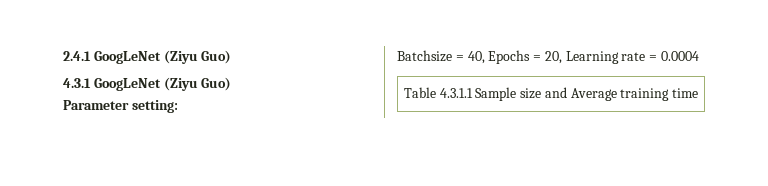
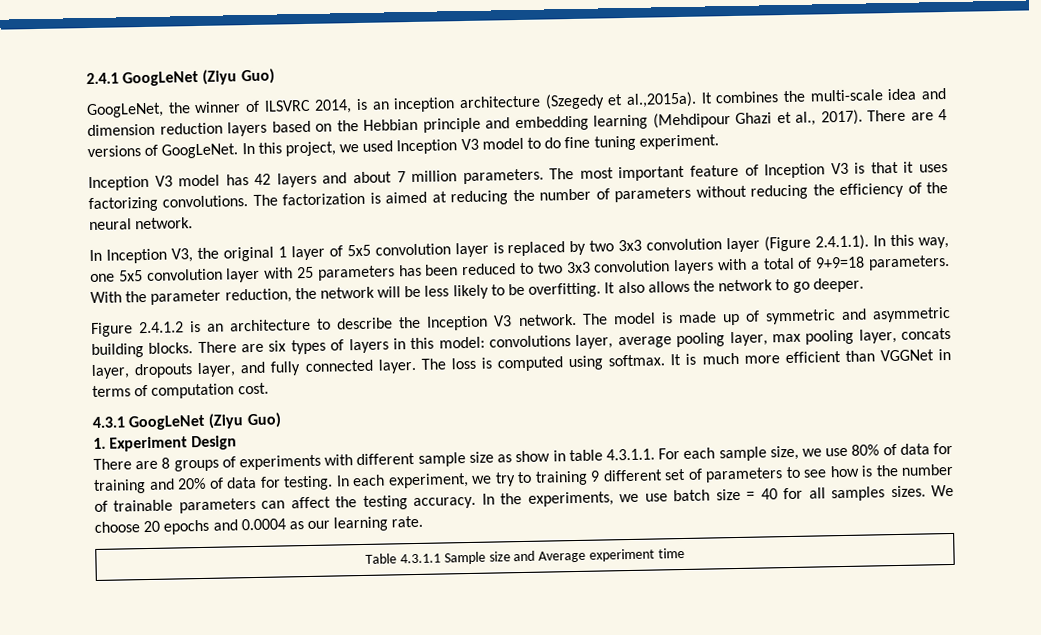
[63,77,232,91] [63,100,178,113] [397,50,700,64] 4.3.1 GoogLeNet (Ziyu Guo) // Parameter setting: // Batchsize = 40, Epochs = 20, Learning rate = 0.0004 -> [86,88,946,119] [87,109,947,137] [87,134,719,159] [88,161,948,192] [88,181,949,213] [89,217,194,231] [89,234,950,264] [90,254,950,283] [90,277,864,305] [91,306,952,338] [91,327,951,359] [91,348,952,380] [92,382,269,399] [92,412,282,431] [93,435,238,452] [93,442,954,472] [93,463,954,494] [94,484,955,514] [94,515,424,535] GoogLeNet, the winner of ILSVRC 2014, is an inception architecture (Szegedy et al.,2015a). It combines the multi-scale idea and dimension reduction layers based on the Hebbian principle and embedding learning (Mehdipour Ghazi et al., 2017). There are 4 versions of GoogLeNet. In this project, we used Inception V3 model to do fine tuning experiment. // Inception V3 model has 42 layers and about 7 million parameters. The most important feature of Inception V3 is that it uses factorizing convolutions. The factorization is aimed at reducing the number of parameters without reducing the efficiency of the neural network. // In Inception V3, the original 1 layer of 5x5 convolution layer is replaced by two 3x3 convolution layer (Figure 2.4.1.1). In this way, one 5x5 convolution layer with 25 parameters has been reduced to two 3x3 convolution layers with a total of 9+9=18 parameters. With the parameter reduction, the network will be less likely to be overfitting. It also allows the network to go deeper. // Figure 2.4.1.2 is an architecture to describe the Inception V3 network. The model is made up of symmetric and asymmetric building blocks. There are six types of layers in this model: convolutions layer, average pooling layer, max pooling layer, concats layer, dropouts layer, and fully connected layer. The loss is computed using softmax. It is much more efficient than VGGNet in terms of computation cost. // 4.3.1 GoogLeNet (Ziyu Guo) // 1. Experiment Design // There are 8 groups of experiments with different sample size as show in table 4.3.1.1. For each sample size, we use 80% of data for training and 20% of data for testing. In each experiment, we try to training 9 different set of parameters to see how is the number of trainable parameters can affect the testing accuracy. In the experiments, we use batch size = 40 for all samples sizes. We choose 20 epochs and 0.0004 as our learning rate.
[620,88,670,101] training -> [588,548,655,562] experiment

